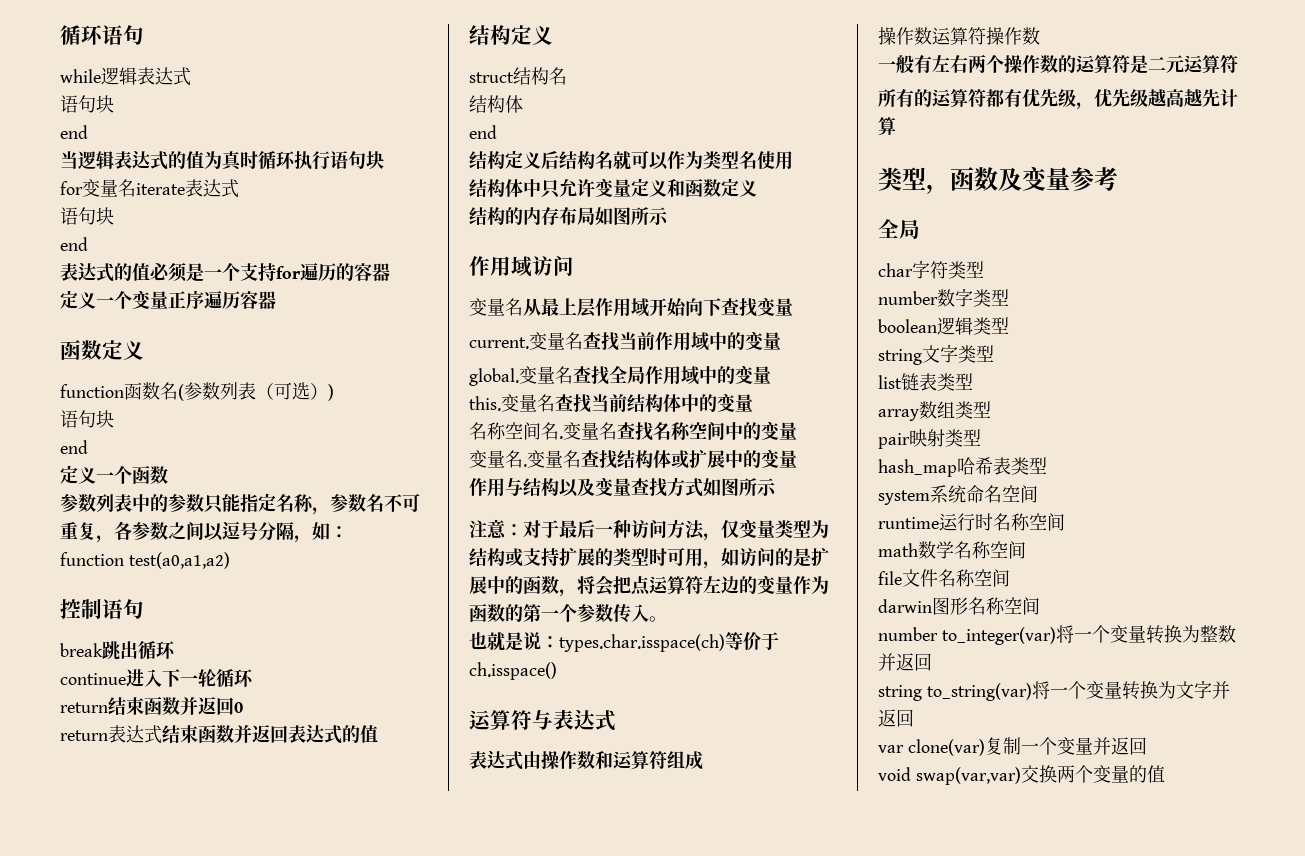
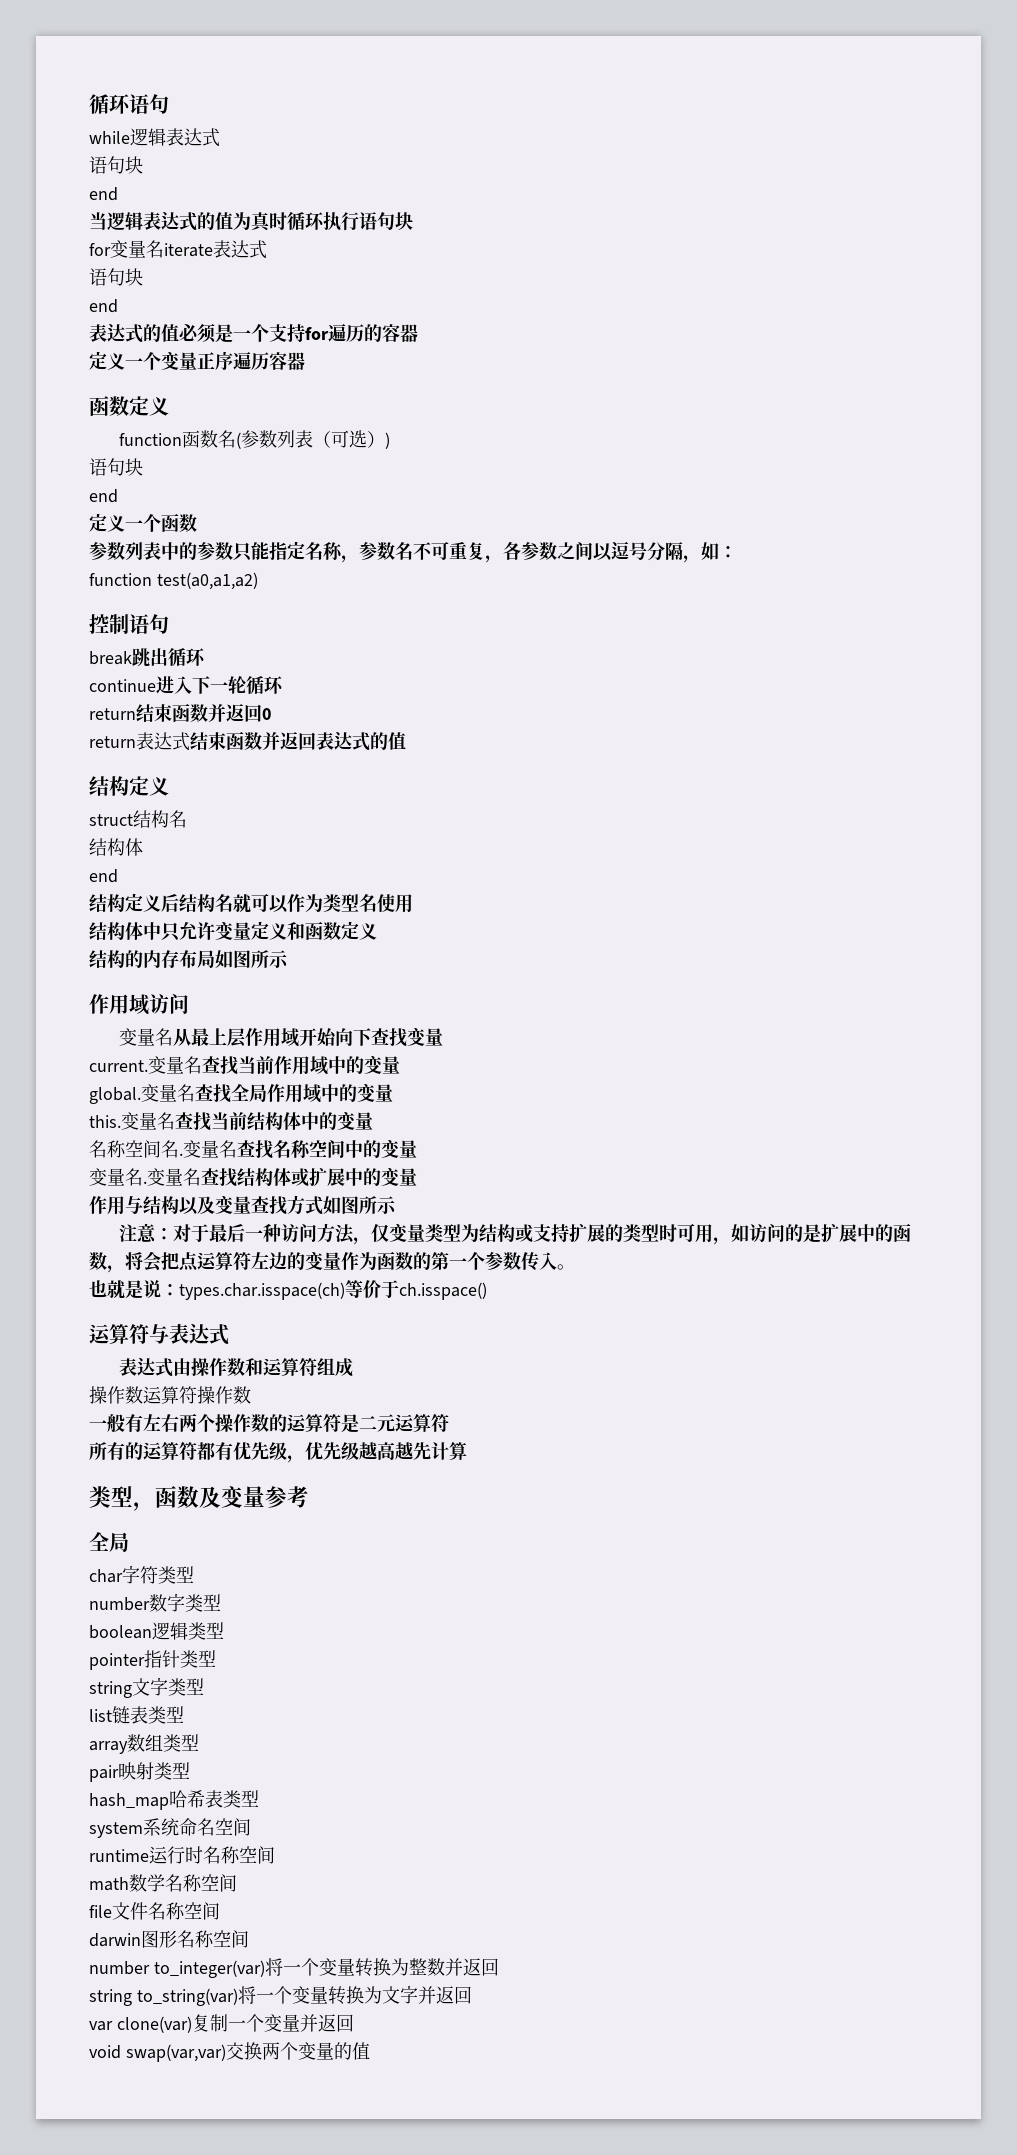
(1009, 325) none -> [89,1650,216,1670] // pointer指针类型

